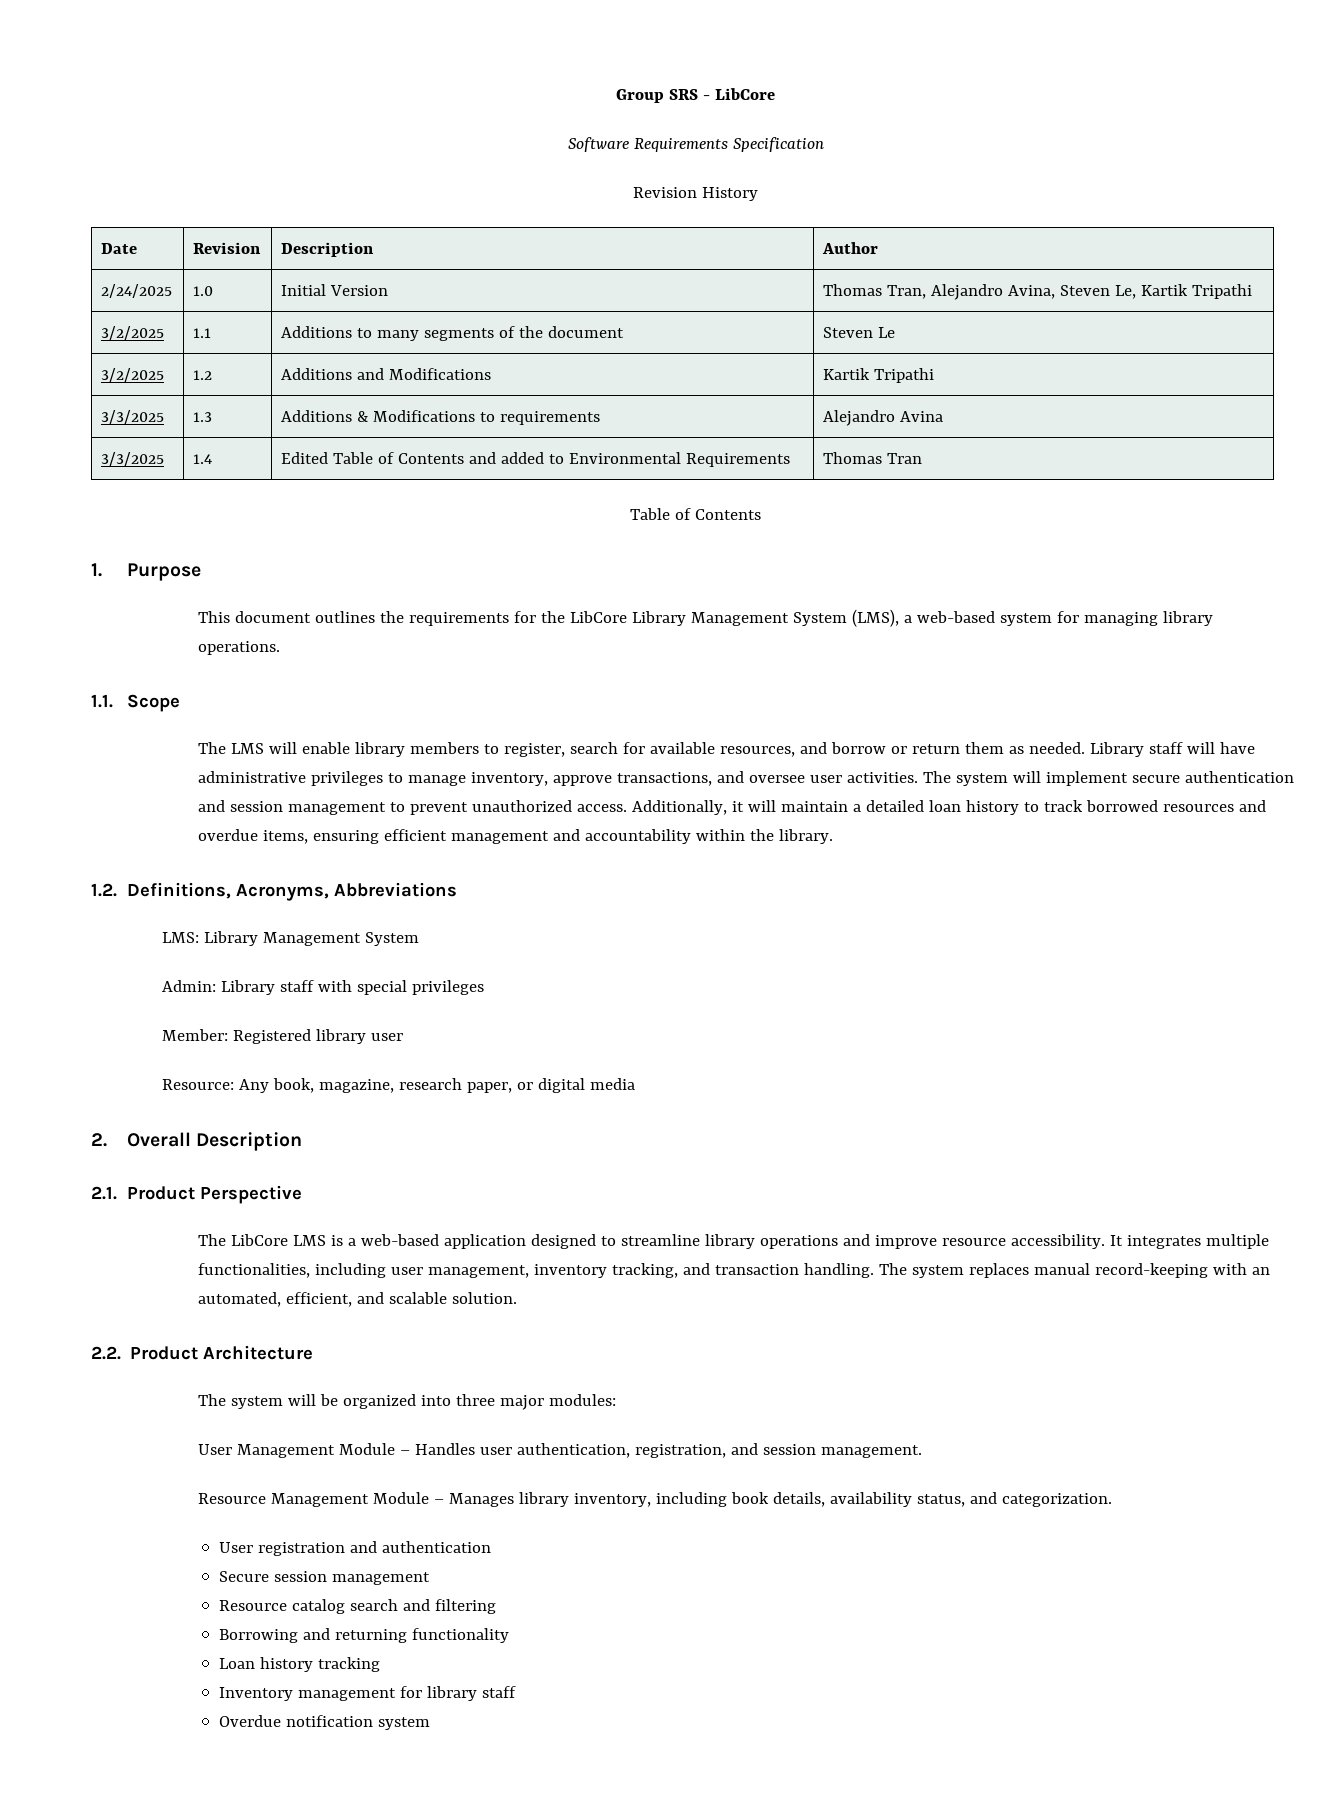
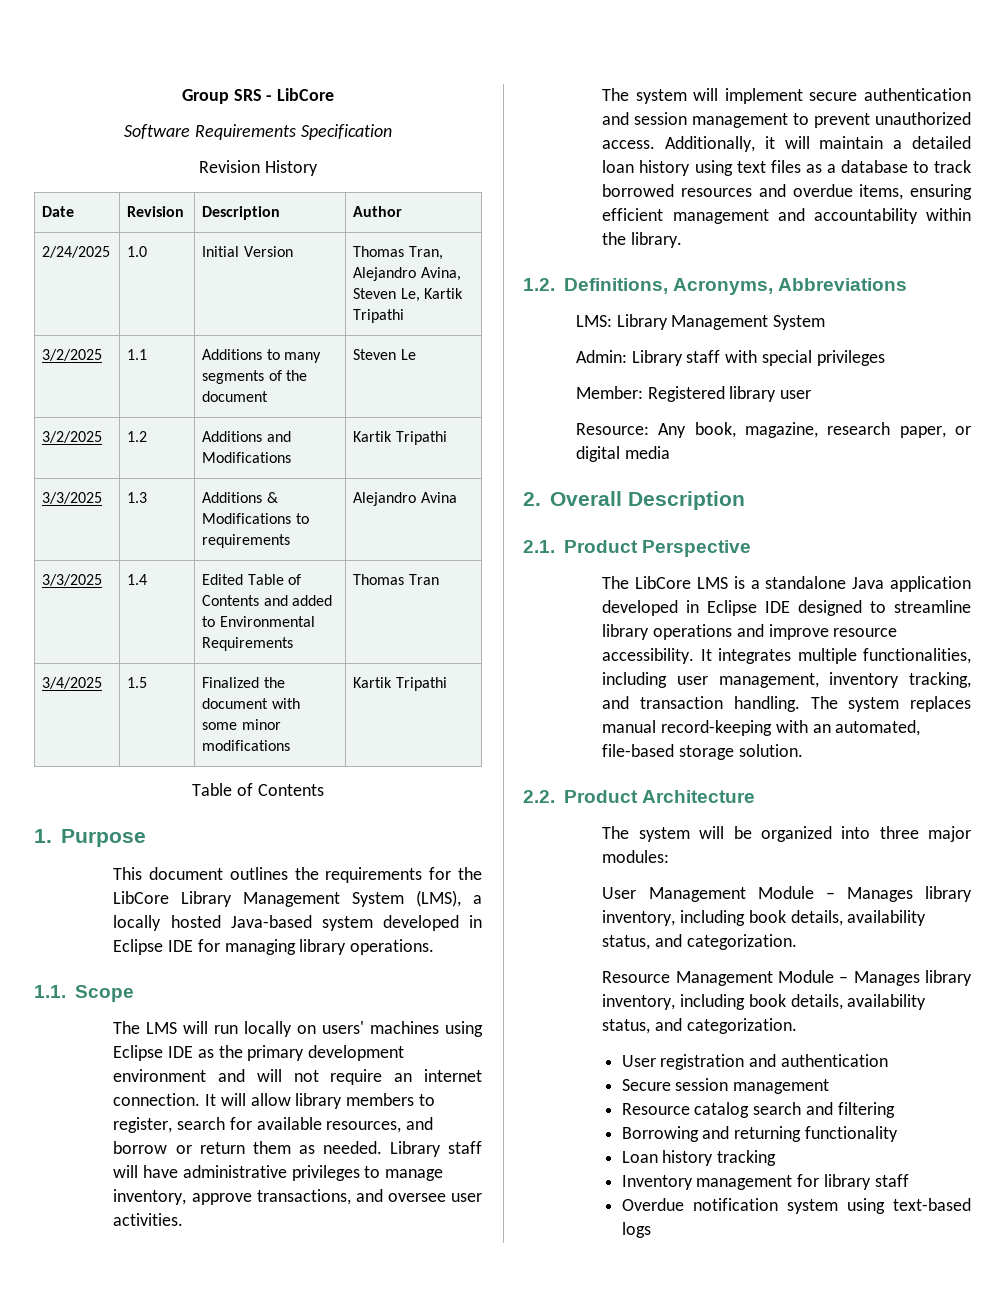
(923, 458) none -> [42,677,103,689] [127,677,148,688] [202,677,285,688] [202,698,300,709] [202,719,281,730] [202,740,291,751] [353,677,447,691] // 3/4/2025 | 1.5 | Finalized the document with some minor modifications | Kartik Tripathi
[917,611,1053,626] web-based system -> [113,915,483,931] [113,939,194,955] locally hosted Java-based system developed in Eclipse IDE
[302,742,351,754] enable -> [214,1021,483,1037] [113,1045,405,1061] [113,1069,482,1085] [113,1093,291,1106] run locally on users' machines using Eclipse IDE as the primary development environment and will not require an internet connection. It will allow
(919, 777) none -> (184, 1219) //
(1020, 807) none -> [694,160,908,176] using text files as a database
[361,1234,527,1249] web-based application -> [765,576,972,592] [602,600,791,616] standalone Java application developed in Eclipse IDE
[286,1292,448,1307] efficient, and scalable -> [602,744,735,760] file-based storage
[415,1443,923,1458] Handles user authentication, registration, and session management. -> [846,886,972,902] [602,910,927,926] [602,934,797,950] Manages library inventory, including book details, availability status, and categorization.
(430, 1723) none -> [846,1198,971,1214] [621,1222,651,1238] using text-based logs

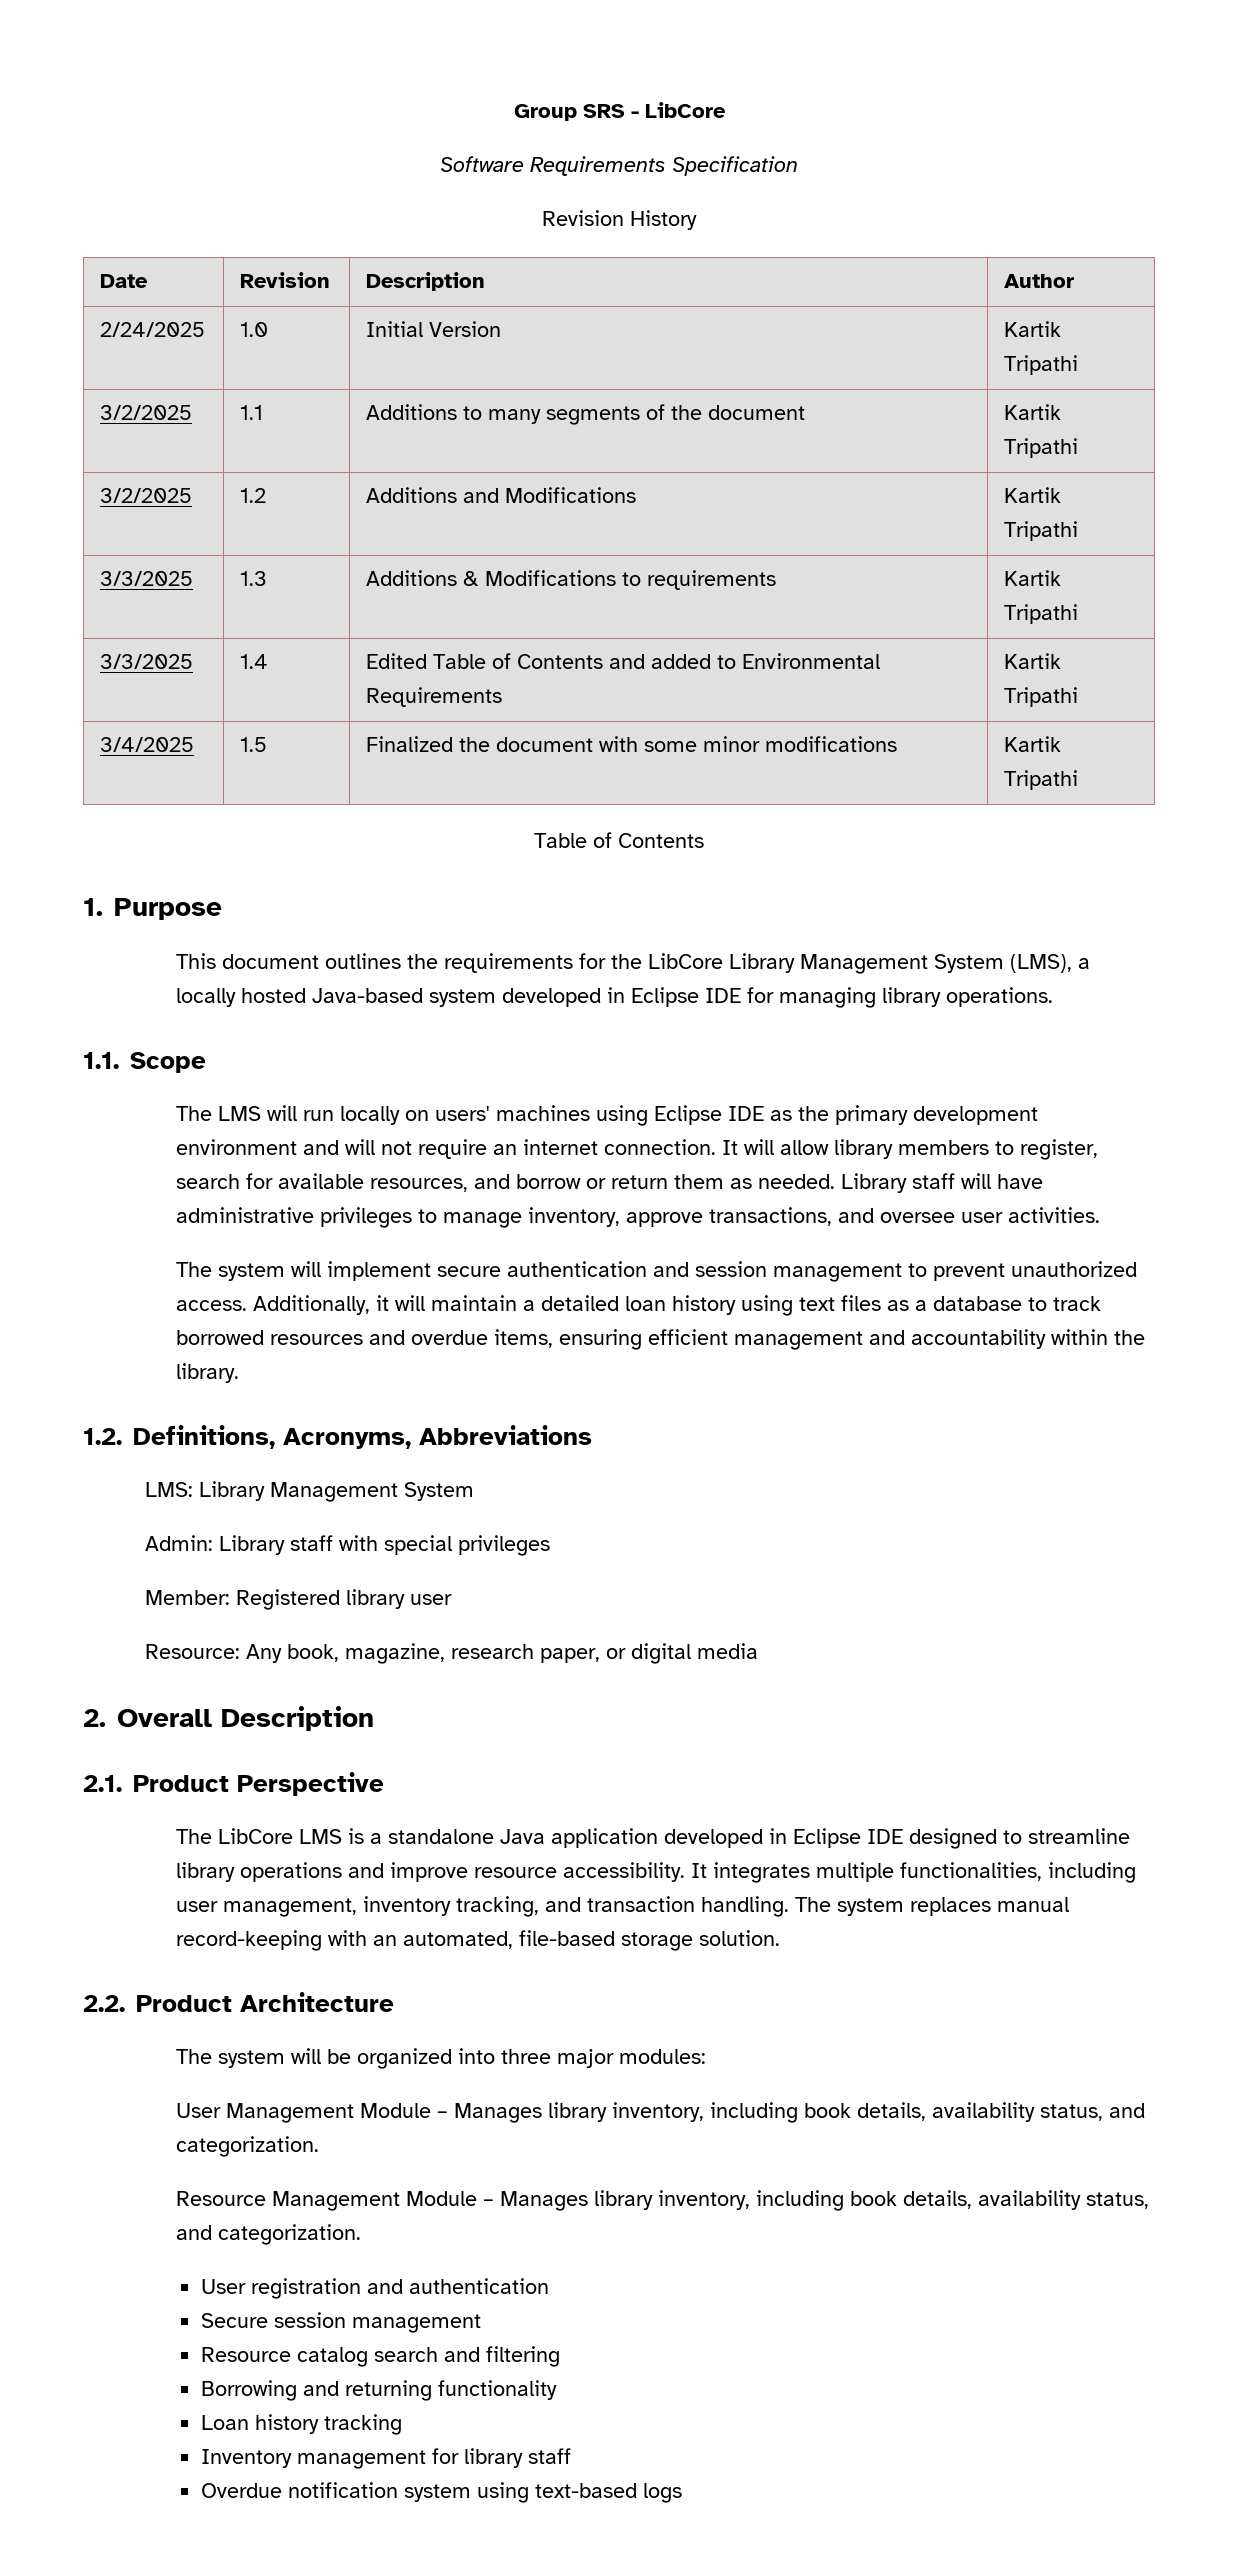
[353,246,443,260] [353,267,461,281] [353,288,420,302] Thomas Tran, Alejandro Avina, Steven Le, -> (502, 329) none
[353,349,416,360] Steven Le -> [1004,404,1062,420] [1004,438,1079,458] Kartik Tripathi
[353,492,457,506] Alejandro Avina -> [1004,570,1062,586] [1004,604,1079,624] Kartik Tripathi
[353,574,439,585] Thomas Tran -> [1004,653,1062,669] [1004,687,1079,707] Kartik Tripathi

